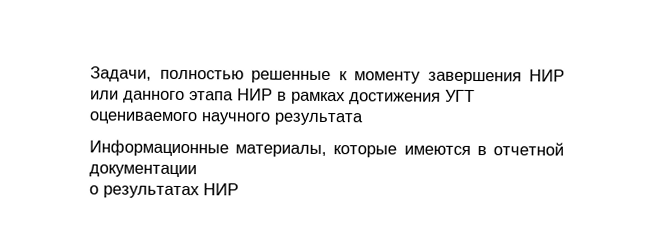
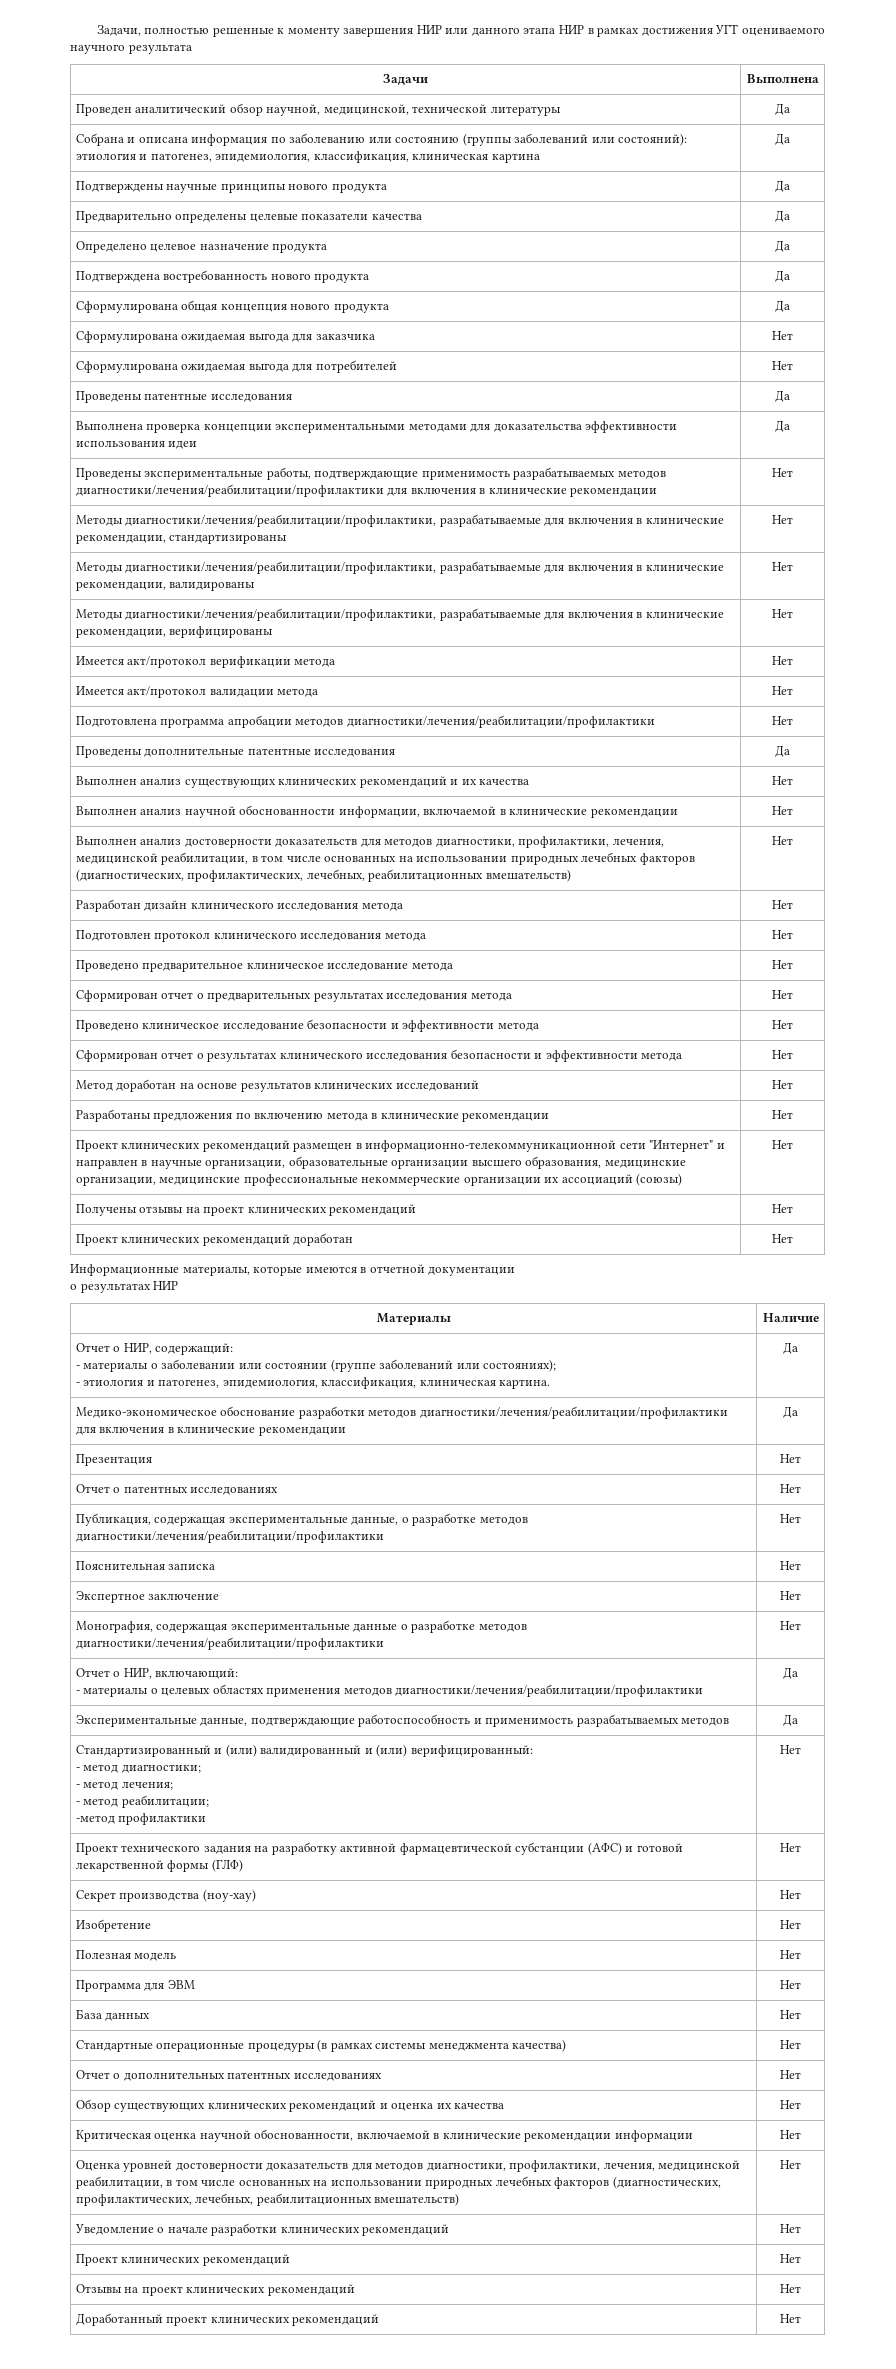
(363, 119) none -> [383,74,428,86] [746,74,819,83] [75,103,561,116] [775,103,790,115] [75,133,688,146] [75,151,540,163] [775,133,790,145] [75,181,387,193] [775,180,790,192] [75,211,422,223] [775,210,790,222] [75,241,328,253] [775,240,790,252] [75,270,370,283] [775,270,790,282] [75,300,389,313] [775,300,790,312] [75,331,375,343] [772,331,793,340] [75,360,397,373] [772,361,793,370] [75,391,292,403] [775,390,790,402] [75,421,678,433] [75,441,198,449] [775,420,790,432] [75,467,666,480] [75,484,658,497] [772,468,793,477] [75,514,724,527] [75,534,288,544] [772,515,793,524] [75,561,724,574] [75,581,256,591] [772,562,793,571] [75,608,724,621] [75,626,274,638] [772,609,793,618] [75,656,336,668] [772,656,793,665] [75,686,319,698] [772,686,793,695] [75,715,655,728] [772,716,793,725] [75,746,396,758] [775,745,790,757] [75,776,530,788] [772,776,793,785] [75,805,678,818] [772,806,793,815] [75,836,664,848] [75,852,695,865] [75,869,571,882] [772,836,793,845] [75,899,403,912] [772,900,793,909] [75,930,426,942] [772,930,793,939] [75,960,453,972] [772,960,793,969] [75,990,512,1002] [772,990,793,999] [75,1019,539,1032] [772,1020,793,1029] [75,1049,683,1062] [772,1050,793,1059] [75,1079,479,1092] [772,1080,793,1089] [75,1109,550,1122] [772,1110,793,1119] [75,1140,725,1152] [75,1156,686,1169] [75,1173,683,1186] [772,1140,793,1149] [75,1204,417,1216] [772,1204,793,1213] [75,1233,354,1246] [772,1234,793,1243] // Задачи | Выполнена // Проведен аналитический обзор научной, медицинской, технической литературы | Да // Собрана и описана информация по заболеванию или состоянию (группы заболеваний или состояний): этиология и патогенез, эпидемиология, классификация, клиническая картина | Да // Подтверждены научные принципы нового продукта | Да // Предварительно определены целевые показатели качества | Да // Определено целевое назначение продукта | Да // Подтверждена востребованность нового продукта | Да // Сформулирована общая концепция нового продукта | Да // Сформулирована ожидаемая выгода для заказчика | Нет // Сформулирована ожидаемая выгода для потребителей | Нет // Проведены патентные исследования | Да // Выполнена проверка концепции экспериментальными методами для доказательства эффективности использования идеи | Да // Проведены экспериментальные работы, подтверждающие применимость разрабатываемых методов диагностики/лечения/реабилитации/профилактики для включения в клинические рекомендации | Нет // Методы диагностики/лечения/реабилитации/профилактики, разрабатываемые для включения в клинические рекомендации, стандартизированы | Нет // Методы диагностики/лечения/реабилитации/профилактики, разрабатываемые для включения в клинические рекомендации, валидированы | Нет // Методы диагностики/лечения/реабилитации/профилактики, разрабатываемые для включения в клинические рекомендации, верифицированы | Нет // Имеется акт/протокол верификации метода | Нет // Имеется акт/протокол валидации метода | Нет // Подготовлена программа апробации методов диагностики/лечения/реабилитации/профилактики | Нет // Проведены дополнительные патентные исследования | Да // Выполнен анализ существующих клинических рекомендаций и их качества | Нет // Выполнен анализ научной обоснованности информации, включаемой в клинические рекомендации | Нет // Выполнен анализ достоверности доказательств для методов диагностики, профилактики, лечения, медицинской реабилитации, в том числе основанных на использовании природных лечебных факторов (диагностических, профилактических, лечебных, реабилитационных вмешательств) | Нет // Разработан дизайн клинического исследования метода | Нет // Подготовлен протокол клинического исследования метода | Нет // Проведено предварительное клиническое исследование метода | Нет // Сформирован отчет о предварительных результатах исследования метода | Нет // Проведено клиническое исследование безопасности и эффективности метода | Нет // Сформирован отчет о результатах клинического исследования безопасности и эффективности метода | Нет // Метод доработан на основе результатов клинических исследований | Нет // Разработаны предложения по включению метода в клинические рекомендации | Нет // Проект клинических рекомендаций размещен в информационно-телекоммуникационной сети "Интернет" и направлен в научные организации, образовательные организации высшего образования, медицинские организации, медицинские профессиональные некоммерческие организации их ассоциаций (союзы) | Нет // Получены отзывы на проект клинических рекомендаций | Нет // Проект клинических рекомендаций доработан | Нет
(239, 189) none -> [376,1313,451,1325] [762,1313,819,1322] [75,1343,234,1355] [75,1359,557,1372] [75,1377,551,1389] [783,1342,798,1354] [75,1406,728,1419] [75,1426,346,1436] [783,1406,798,1418] [75,1454,152,1466] [780,1454,801,1463] [75,1484,279,1495] [780,1484,801,1493] [75,1513,528,1526] [75,1530,384,1543] [780,1514,801,1523] [75,1561,216,1570] [780,1561,801,1570] [75,1591,220,1603] [780,1591,801,1600] [75,1620,527,1633] [75,1637,384,1650] [780,1621,801,1630] [75,1668,239,1679] [75,1684,704,1697] [783,1667,798,1679] [75,1714,730,1727] [783,1714,798,1726] [75,1744,533,1757] [75,1764,201,1773] [75,1781,173,1790] [75,1795,209,1808] [75,1813,207,1825] [780,1745,801,1754] [75,1842,683,1855] [75,1859,243,1872] [780,1843,801,1852] [75,1889,256,1902] [780,1890,801,1899] [75,1919,151,1932] [780,1920,801,1929] [75,1950,177,1961] [780,1950,801,1959] [75,1980,195,1992] [780,1980,801,1989] [75,2009,151,2021] [780,2010,801,2019] [75,2039,567,2052] [780,2040,801,2049] [75,2070,382,2081] [780,2070,801,2079] [75,2099,505,2112] [780,2100,801,2109] [75,2129,693,2142] [780,2130,801,2139] [75,2160,741,2172] [75,2176,721,2189] [75,2193,460,2206] [780,2160,801,2169] [74,2223,450,2236] [780,2224,801,2233] [75,2254,290,2266] [780,2254,801,2263] [75,2284,355,2296] [780,2284,801,2293] [75,2313,380,2326] [780,2314,801,2323] // Материалы | Наличие // Отчет о НИР, содержащий: // - материалы о заболевании или состоянии (группе заболеваний или состояниях); // - этиология и патогенез, эпидемиология, классификация, клиническая картина. | Да // Медико-экономическое обоснование разработки методов диагностики/лечения/реабилитации/профилактики для включения в клинические рекомендации | Да // Презентация | Нет // Отчет о патентных исследованиях | Нет // Публикация, содержащая экспериментальные данные, о разработке методов диагностики/лечения/реабилитации/профилактики | Нет // Пояснительная записка | Нет // Экспертное заключение | Нет // Монография, содержащая экспериментальные данные о разработке методов диагностики/лечения/реабилитации/профилактики | Нет // Отчет о НИР, включающий: // - материалы о целевых областях применения методов диагностики/лечения/реабилитации/профилактики | Да // Экспериментальные данные, подтверждающие работоспособность и применимость разрабатываемых методов | Да // Стандартизированный и (или) валидированный и (или) верифицированный: // - метод диагностики; // - метод лечения; // - метод реабилитации; // -метод профилактики | Нет // Проект технического задания на разработку активной фармацевтической субстанции (АФС) и готовой лекарственной формы (ГЛФ) | Нет // Секрет производства (ноу-хау) | Нет // Изобретение | Нет // Полезная модель | Нет // Программа для ЭВМ | Нет // База данных | Нет // Стандартные операционные процедуры (в рамках системы менеджмента качества) | Нет // Отчет о дополнительных патентных исследованиях | Нет // Обзор существующих клинических рекомендаций и оценка их качества | Нет // Критическая оценка научной обоснованности, включаемой в клинические рекомендации информации | Нет // Оценка уровней достоверности доказательств для методов диагностики, профилактики, лечения, медицинской реабилитации, в том числе основанных на использовании природных лечебных факторов (диагностических, профилактических, лечебных, реабилитационных вмешательств) | Нет // Уведомление о начале разработки клинических рекомендаций | Нет // Проект клинических рекомендаций | Нет // Отзывы на проект клинических рекомендаций | Нет // Доработанный проект клинических рекомендаций | Нет

